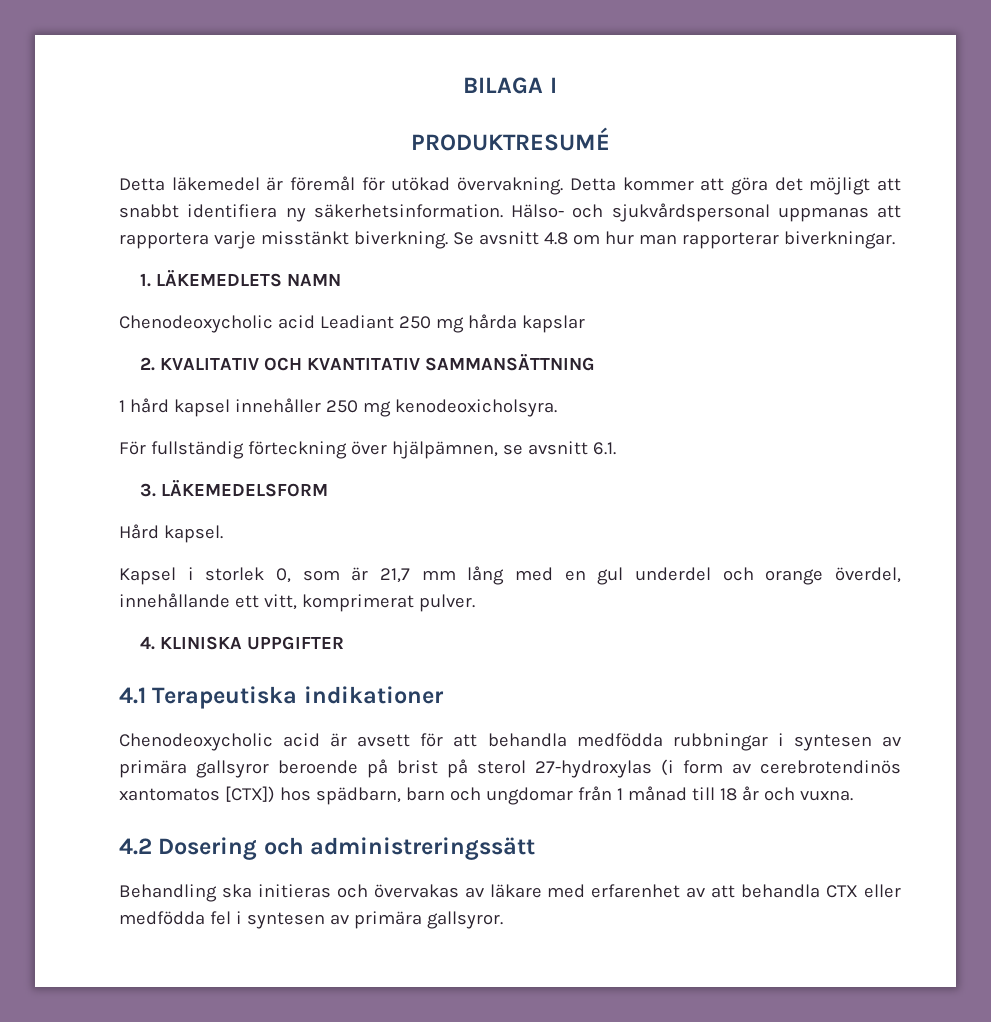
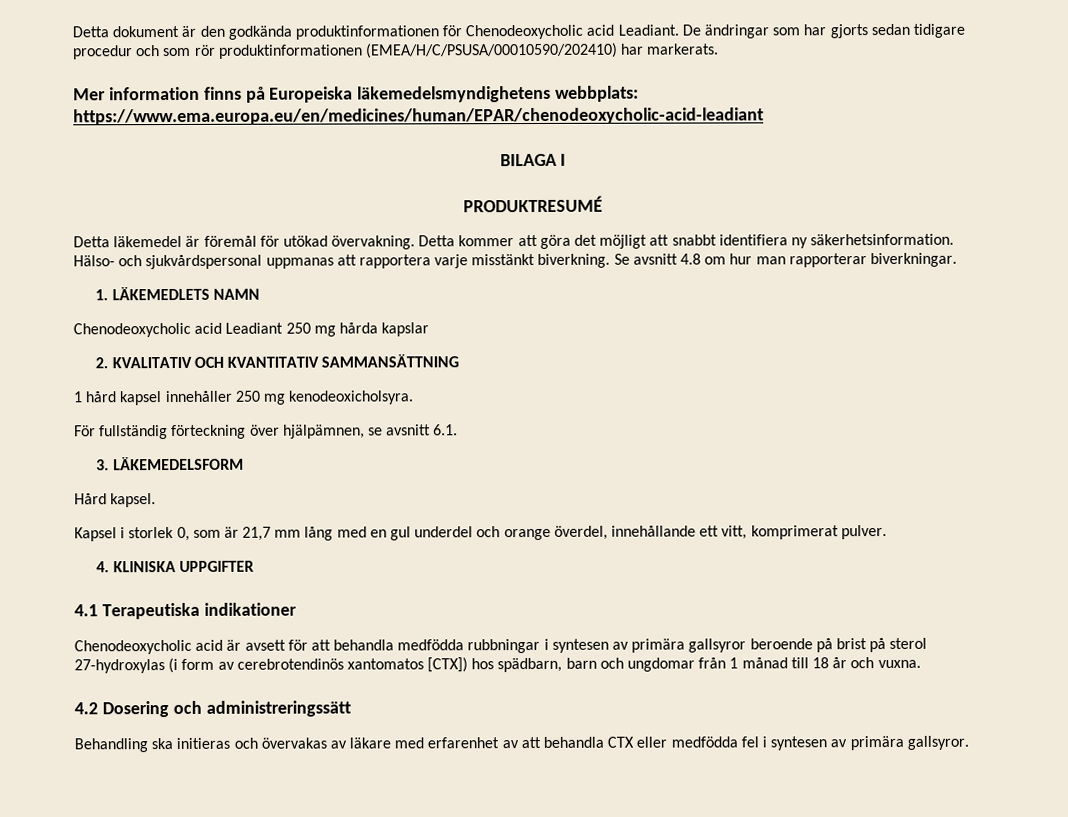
(463, 85) none -> [72,23,965,40] [72,42,720,60] [73,85,640,103] [73,107,764,126] Detta dokument är den godkända produktinformationen för Chenodeoxycholic acid Leadiant. De ändringar som har gjorts sedan tidigare procedur och som rör produktinformationen (EMEA/H/C/PSUSA/00010590/202410) har markerats. // Mer information finns på Europeiska läkemedelsmyndighetens webbplats: https://www.ema.europa.eu/en/medicines/human/EPAR/chenodeoxycholic-acid-leadiant //

